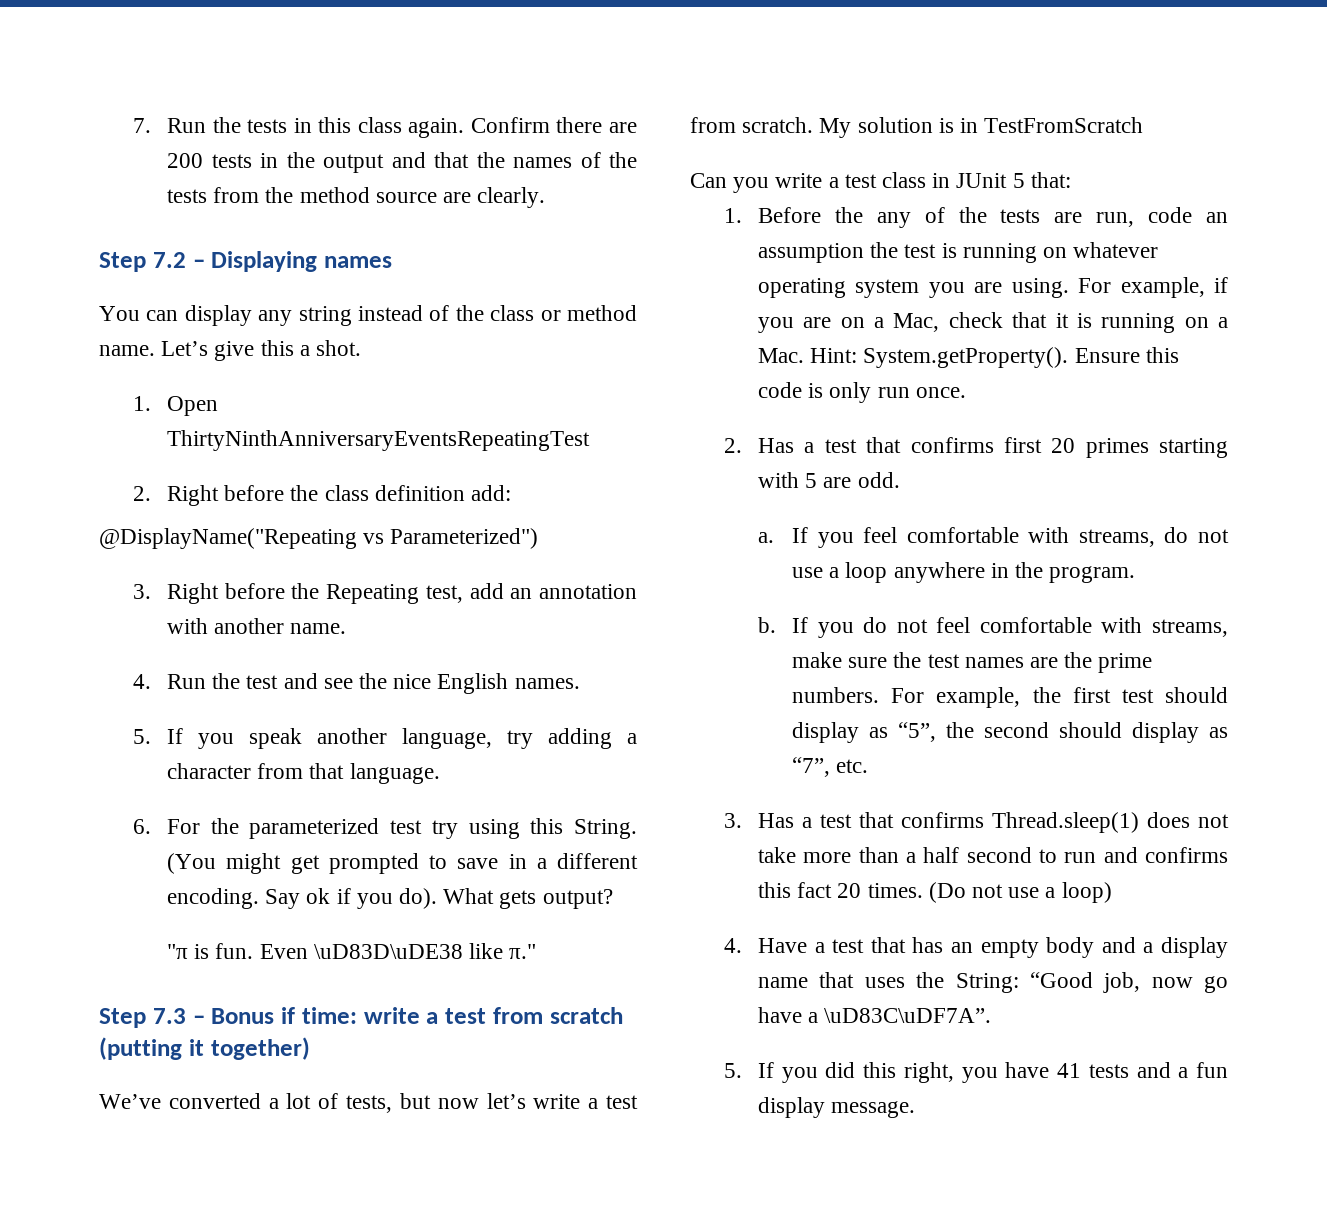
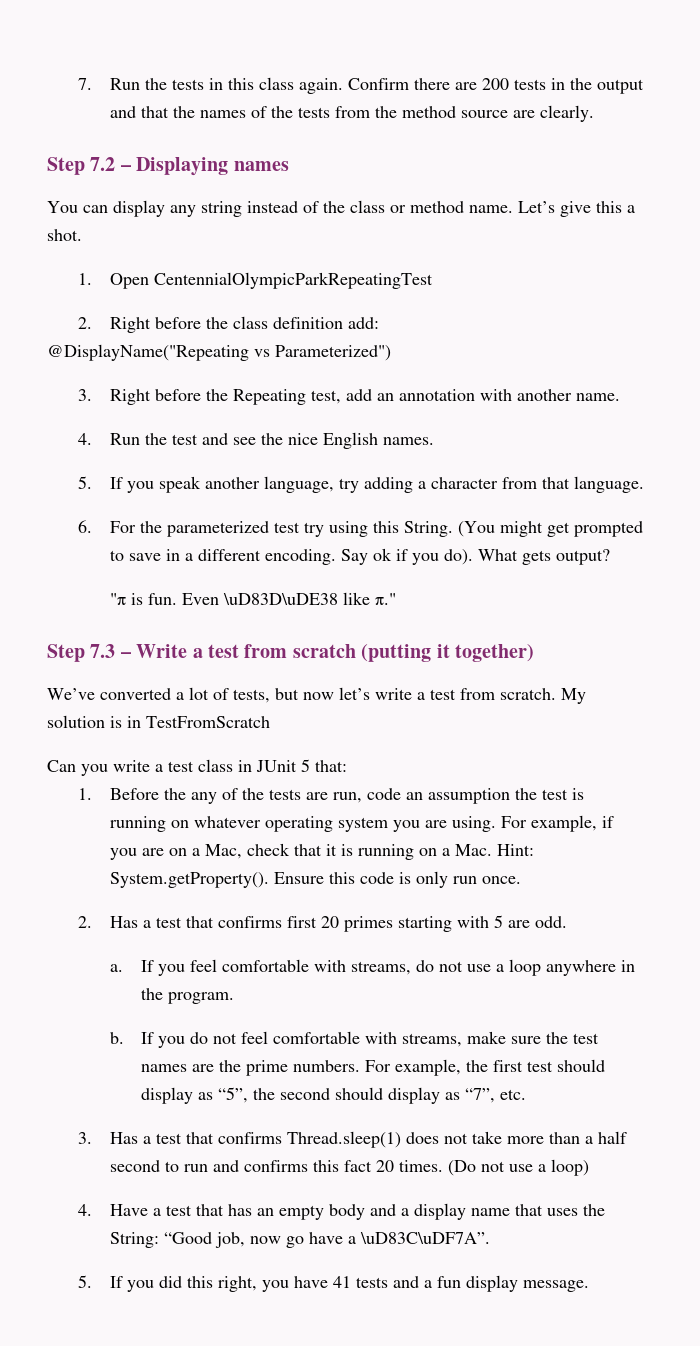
[166,430,590,451] ThirtyNinthAnniversaryEventsRepeatingTest -> [153,272,433,289] CentennialOlympicParkRepeatingTest
[211,1007,420,1024] Bonus if time: write -> [136,644,188,658] Write

